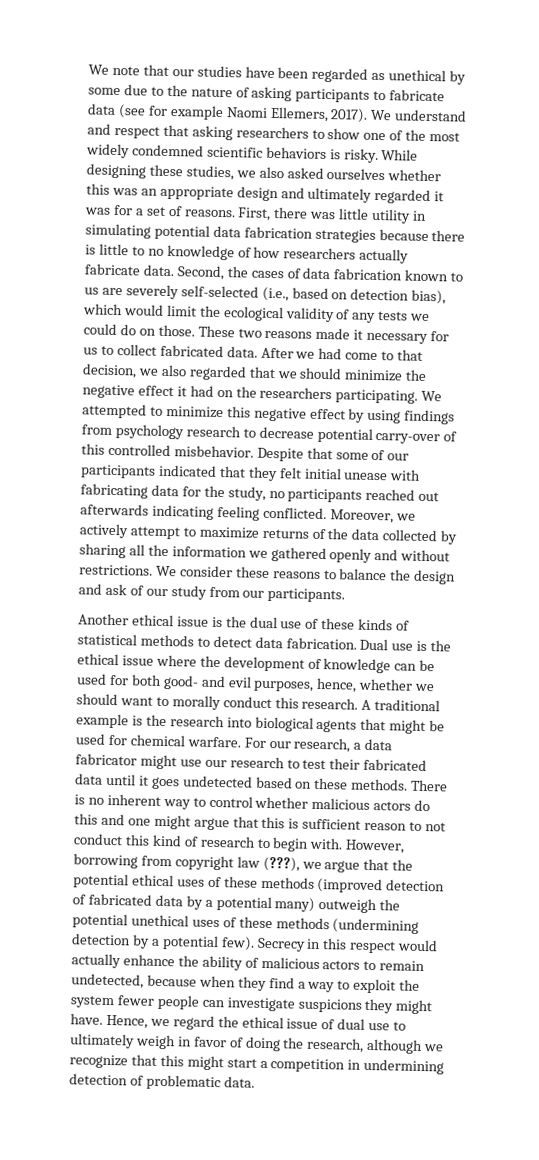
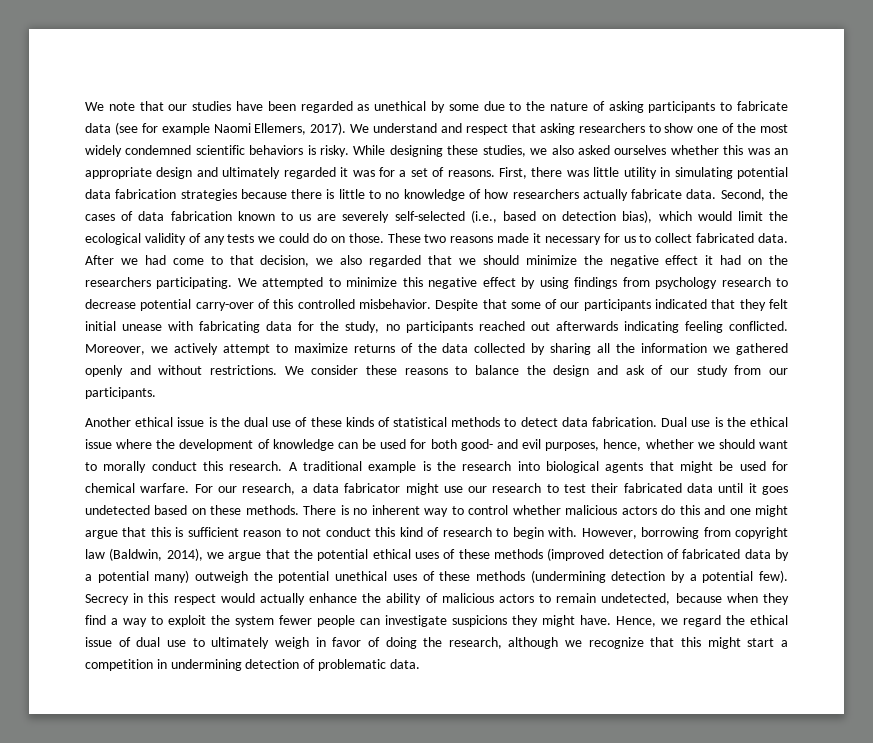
[262,856,300,872] (???), -> [109,548,203,561] (Baldwin, 2014),

